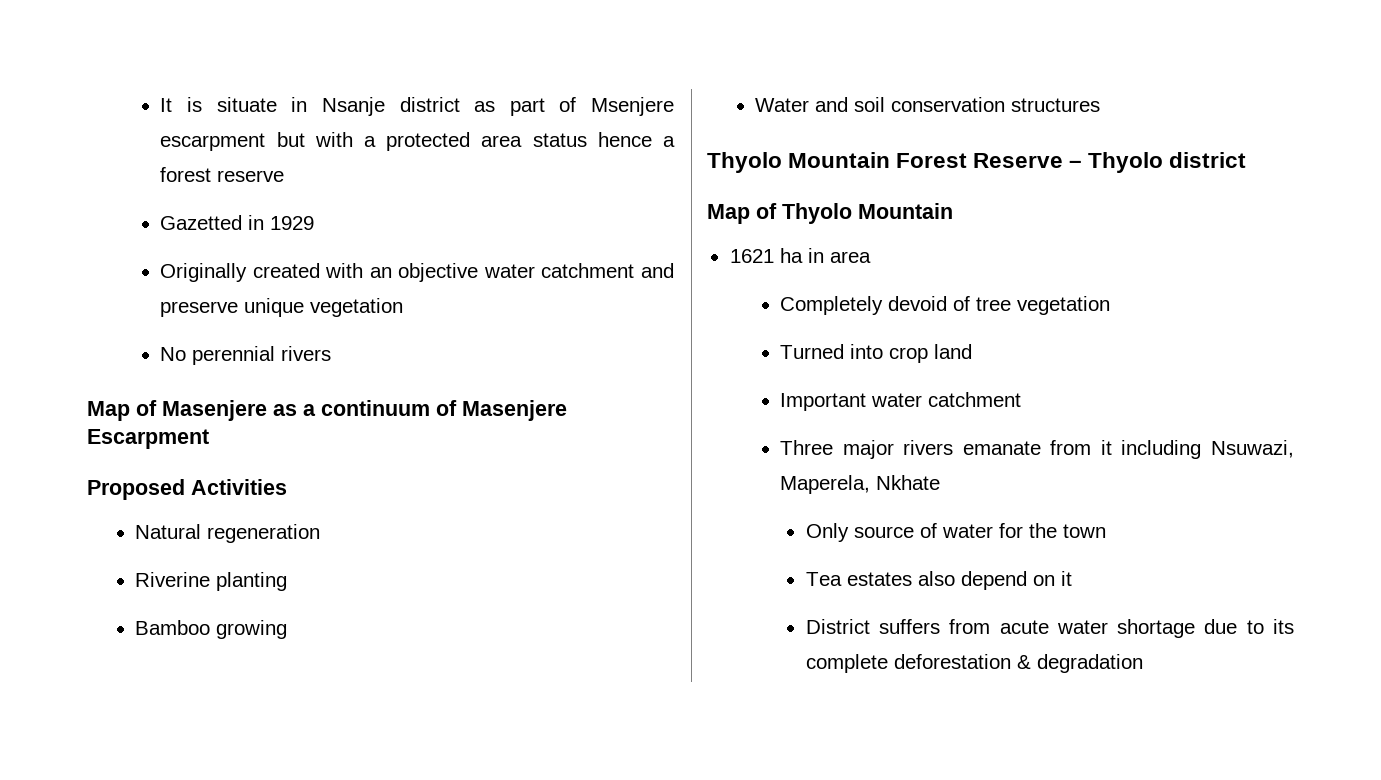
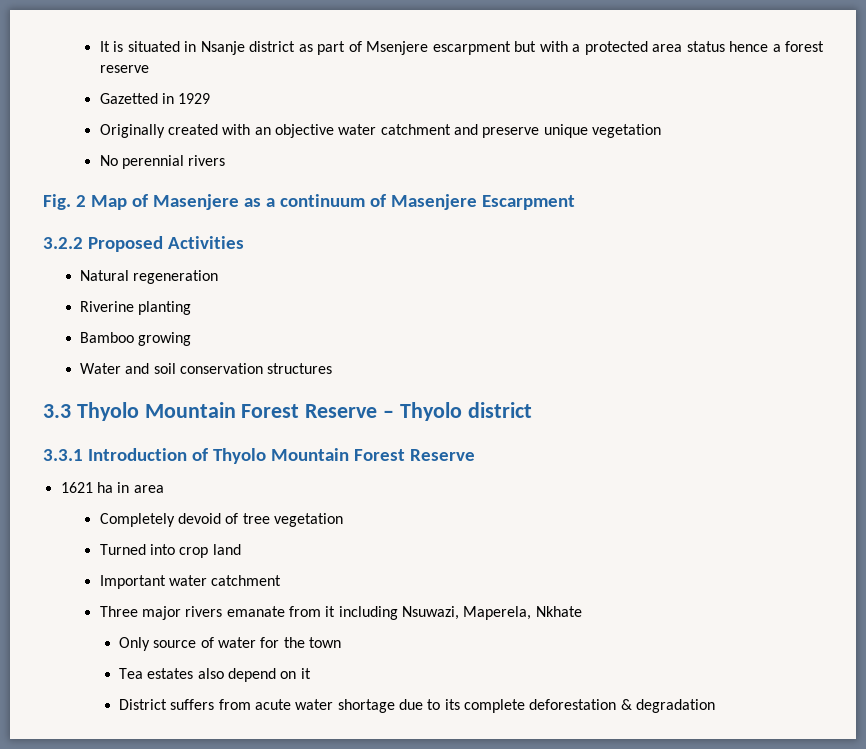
[216,97,277,112] situate -> [127,41,180,52] situated
(332, 353) none -> [43,194,86,210] Fig. 2
(209, 439) none -> [43,237,83,249] 3.2.2
(1100, 105) none -> [43,404,71,418] 3.3
[707,204,750,224] Map -> [43,448,187,461] 3.3.1 Introduction
(953, 211) none -> [353,449,475,461] Forest Reserve

